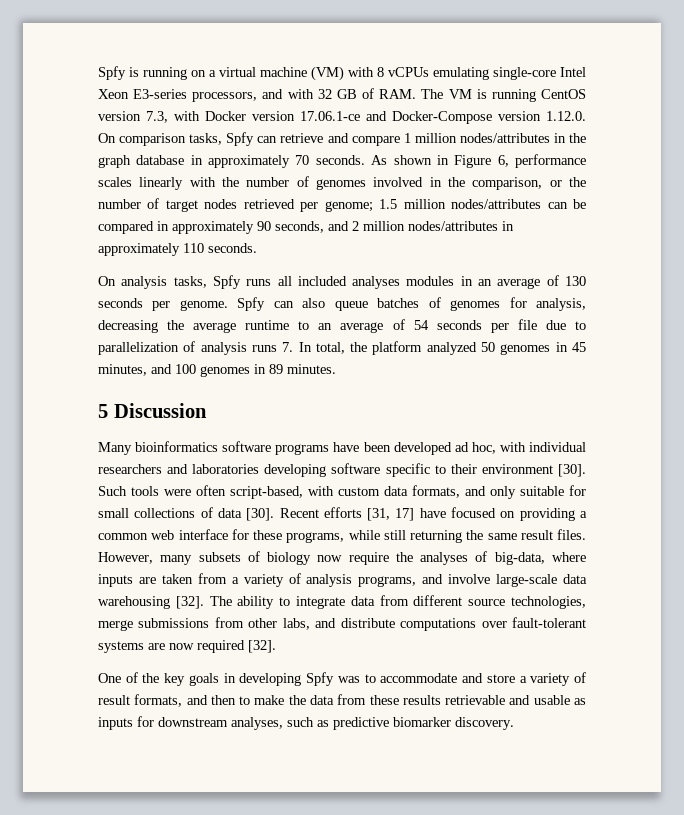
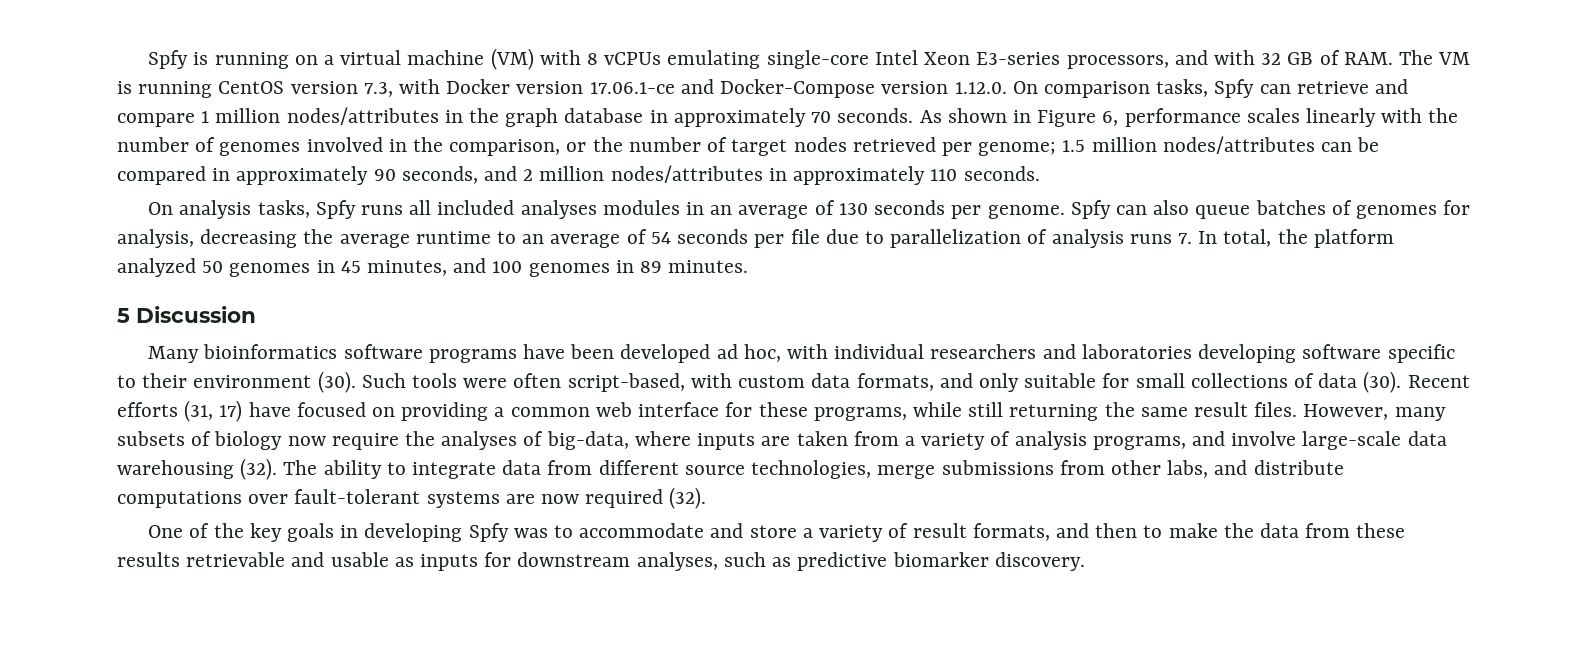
[557,464,586,477] [30]. -> [317,371,356,393] (30).
[246,508,275,521] [30]. -> [1363,371,1402,393] (30).
[367,508,415,521] [31, 17] -> [184,400,243,422] (31, 17)
[175,596,204,609] [32]. -> [240,458,278,480] (32).
[248,640,276,653] [32]. -> [669,487,707,509] (32).

